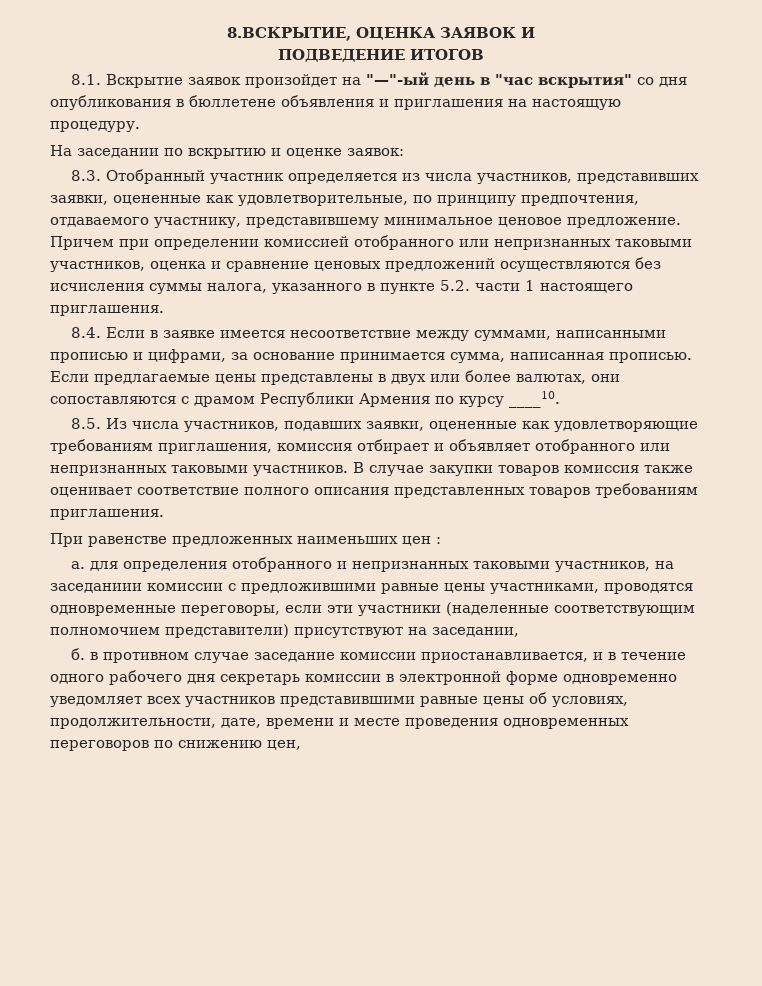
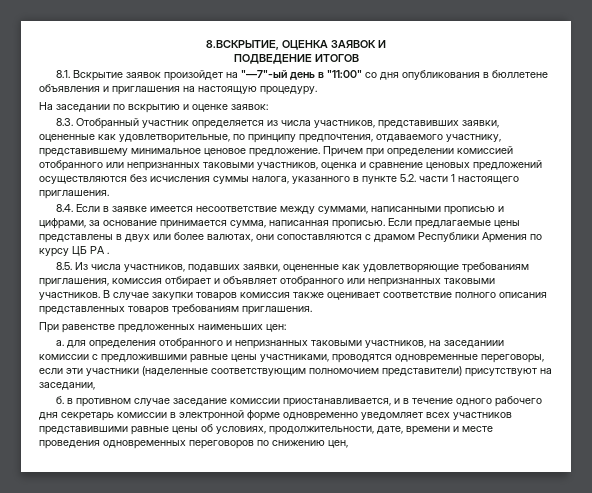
[366,72,430,85] "—"-ый -> [241,70,288,78] "—7"-ый
[495,74,633,88] "час вскрытия" -> [327,70,363,78] "11:00"
[509,391,560,408] ____10. -> [72,246,109,256] ЦБ РА .
[402,536,441,546] цен : -> [266,324,286,332] цен:

